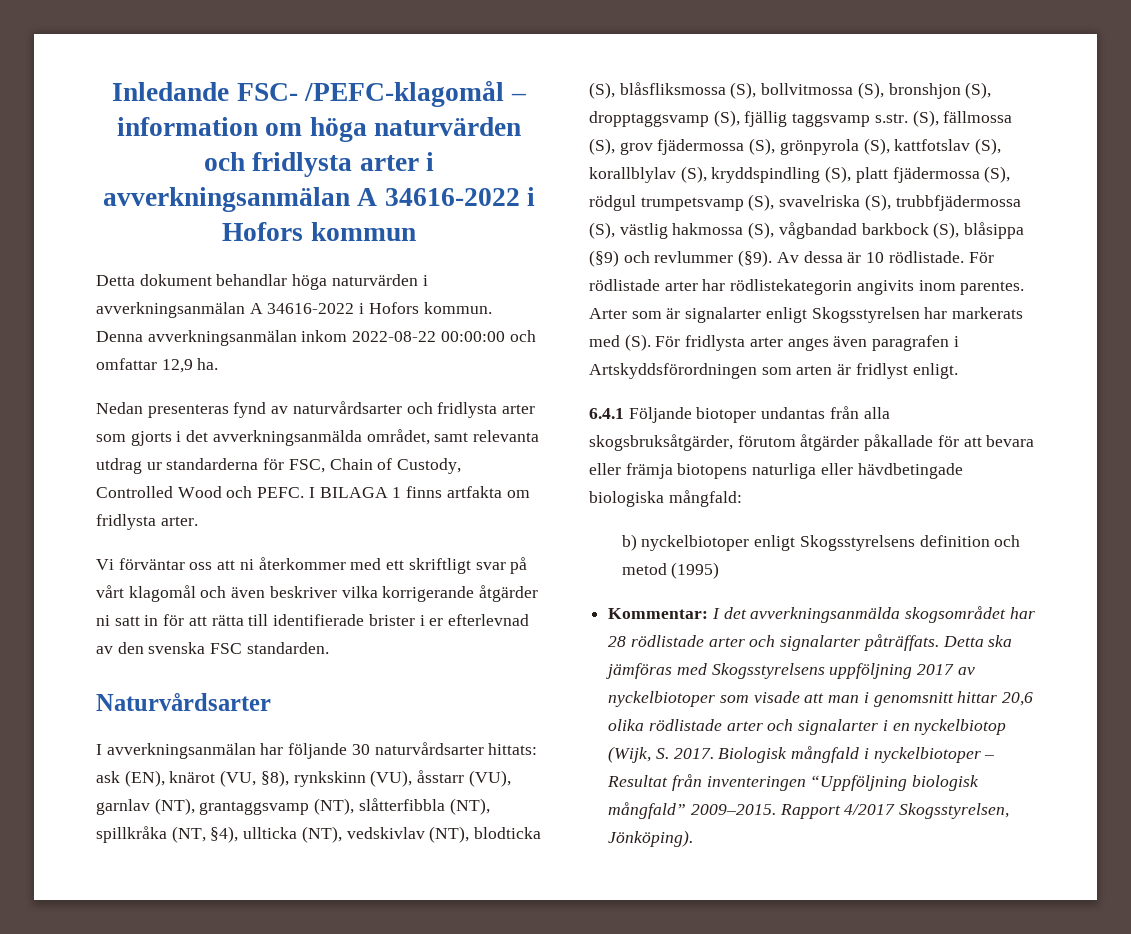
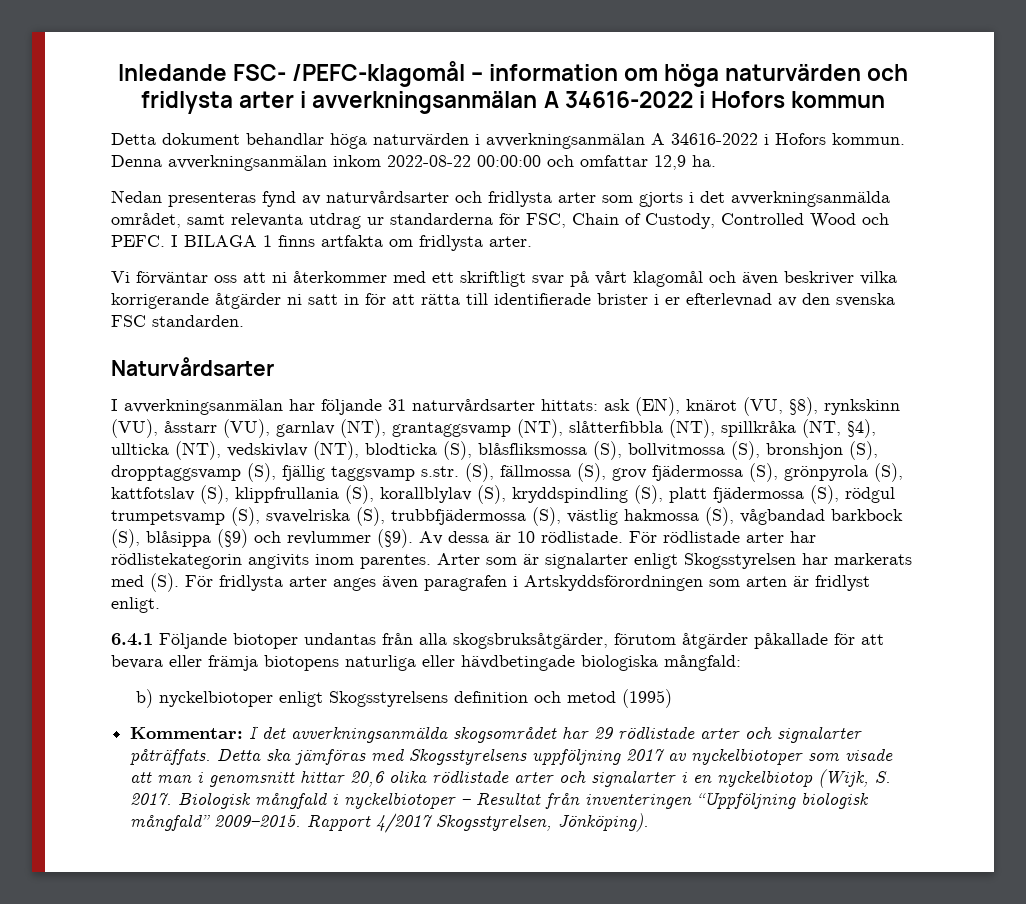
[351,744,370,755] 30 -> [388,399,406,411] 31
(1002, 146) none -> [235,485,374,504] klippfrullania (S),
[608,636,627,647] 28 -> [594,727,614,739] 29

